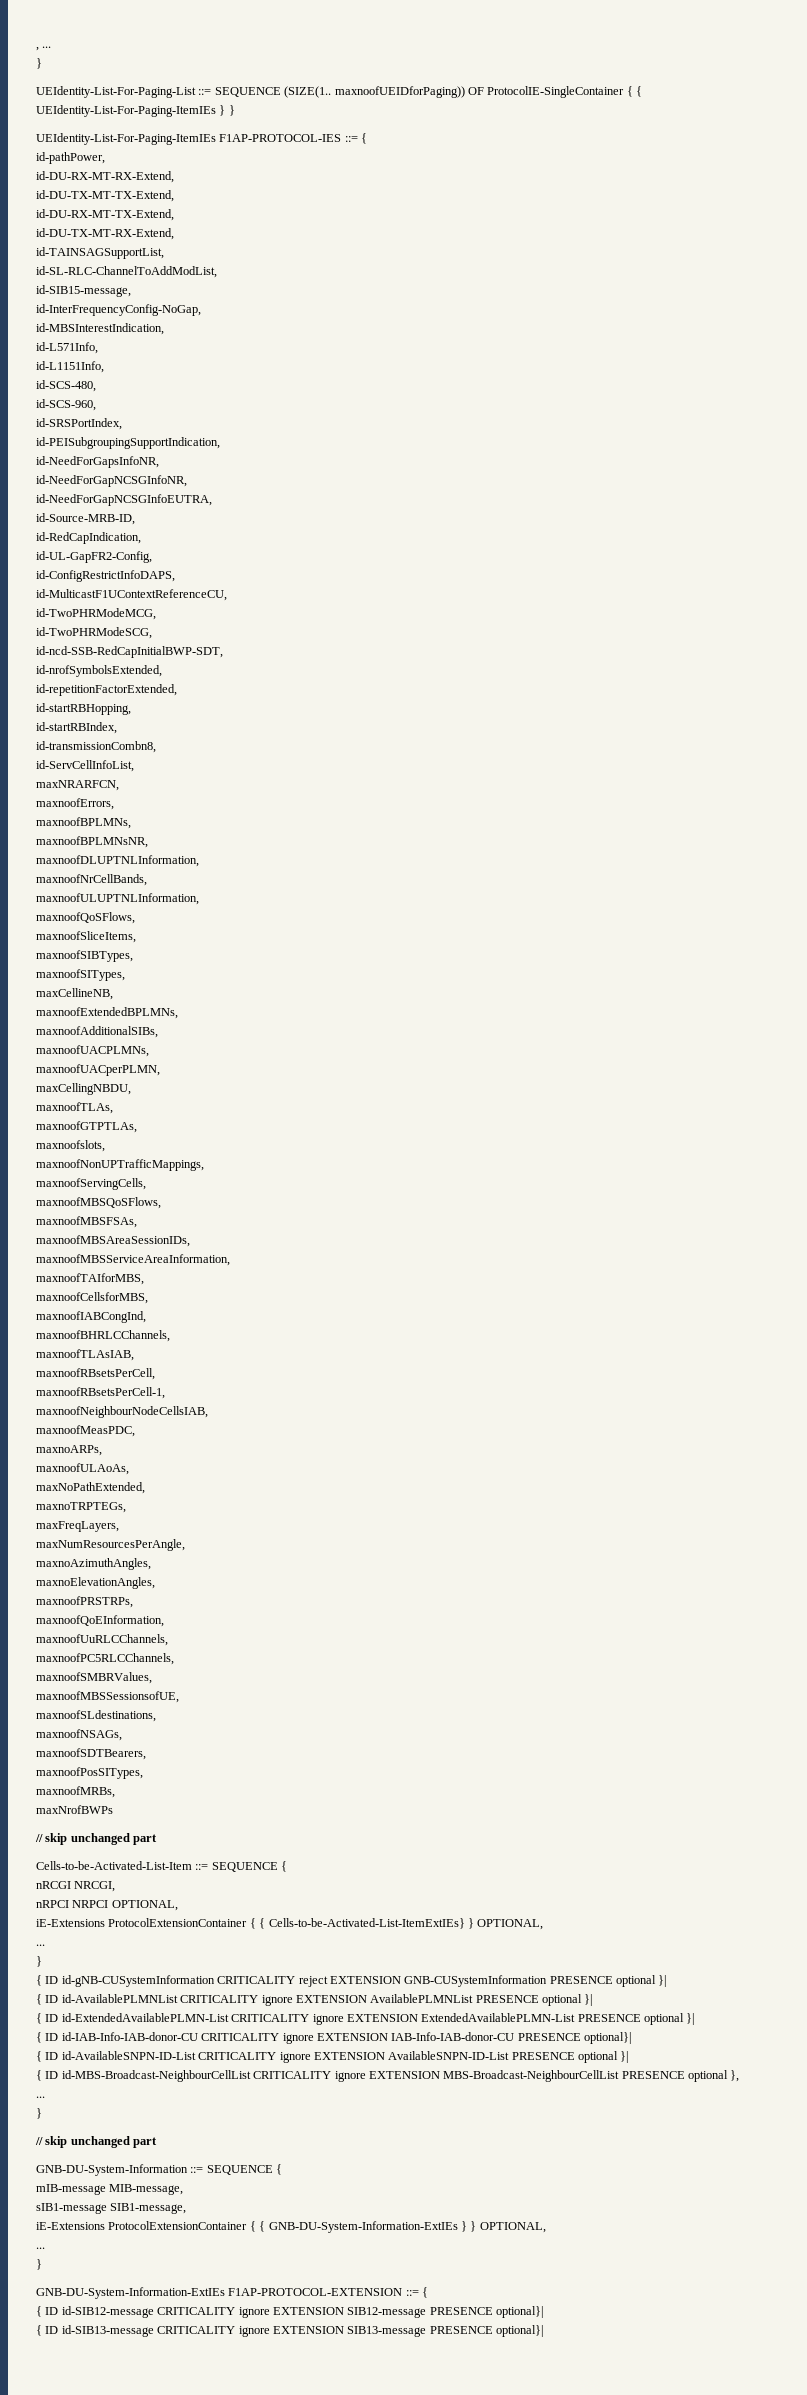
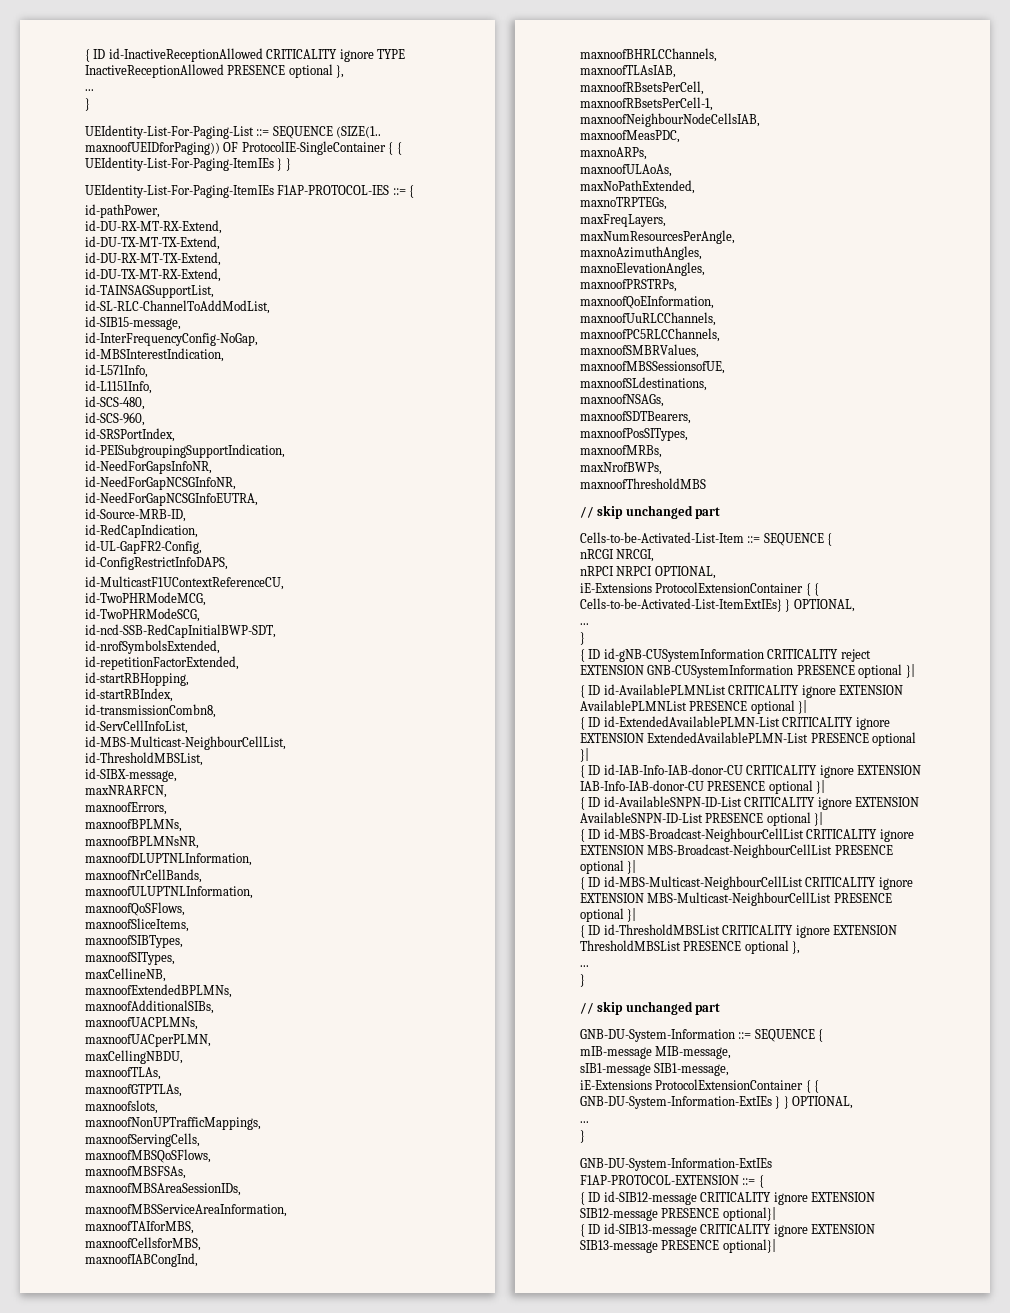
[36,47,39,51] , -> [85,48,405,62] [85,64,345,78] { ID id-InactiveReceptionAllowed CRITICALITY ignore TYPE InactiveReceptionAllowed PRESENCE optional }, //
(134, 766) none -> [85,736,286,750] [85,752,203,766] [85,768,177,782] // id-MBS-Multicast-NeighbourCellList, // id-ThresholdMBSList, // id-SIBX-message,
[36,1805,113,1814] maxNrofBWPs -> [580,462,662,475] [580,478,706,489] maxNrofBWPs, // maxnoofThresholdMBS
[584,2032,632,2044] optional}| -> [768,780,826,794] optional }|
(728, 2076) none -> [627,860,637,874] [580,876,913,890] [580,892,892,906] [580,908,637,922] [580,924,897,938] [580,940,789,954] }| // { ID id-MBS-Multicast-NeighbourCellList CRITICALITY ignore EXTENSION MBS-Multicast-NeighbourCellList PRESENCE optional }| // { ID id-ThresholdMBSList CRITICALITY ignore EXTENSION ThresholdMBSList PRESENCE optional

